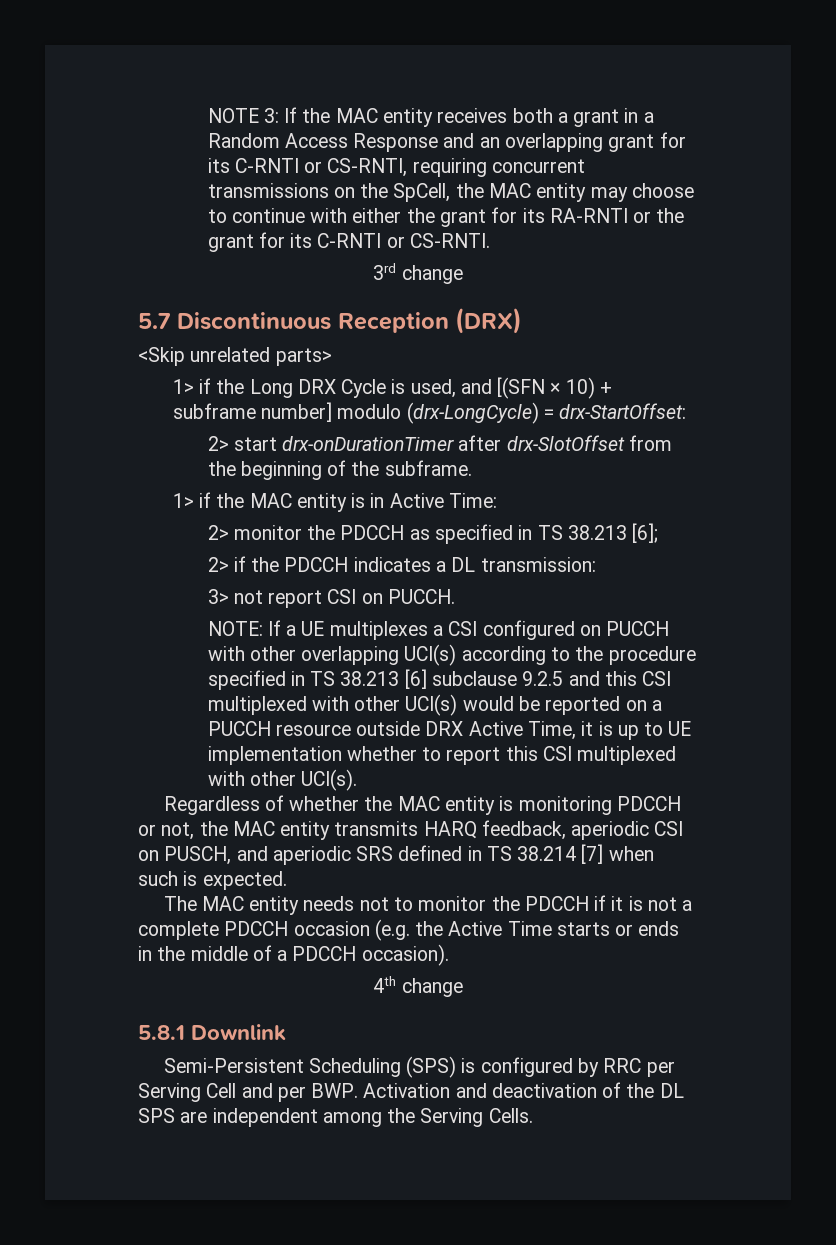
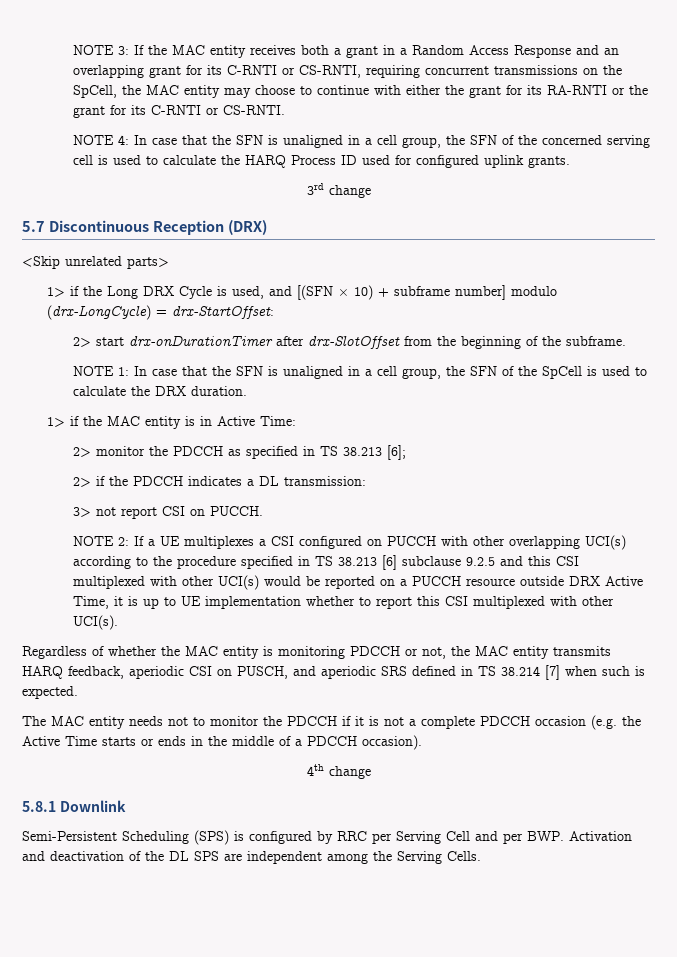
(490, 240) none -> [72,135,650,148] [72,155,570,168] // NOTE 4: In case that the SFN is unaligned in a cell group, the SFN of the concerned serving cell is used to calculate the HARQ Process ID used for configured uplink grants.
(472, 468) none -> [72,366,647,379] [72,386,247,396] // NOTE 1: In case that the SFN is unaligned in a cell group, the SFN of the SpCell is used to calculate the DRX duration.
[207,621,263,636] NOTE: -> [72,536,129,546] NOTE 2:

